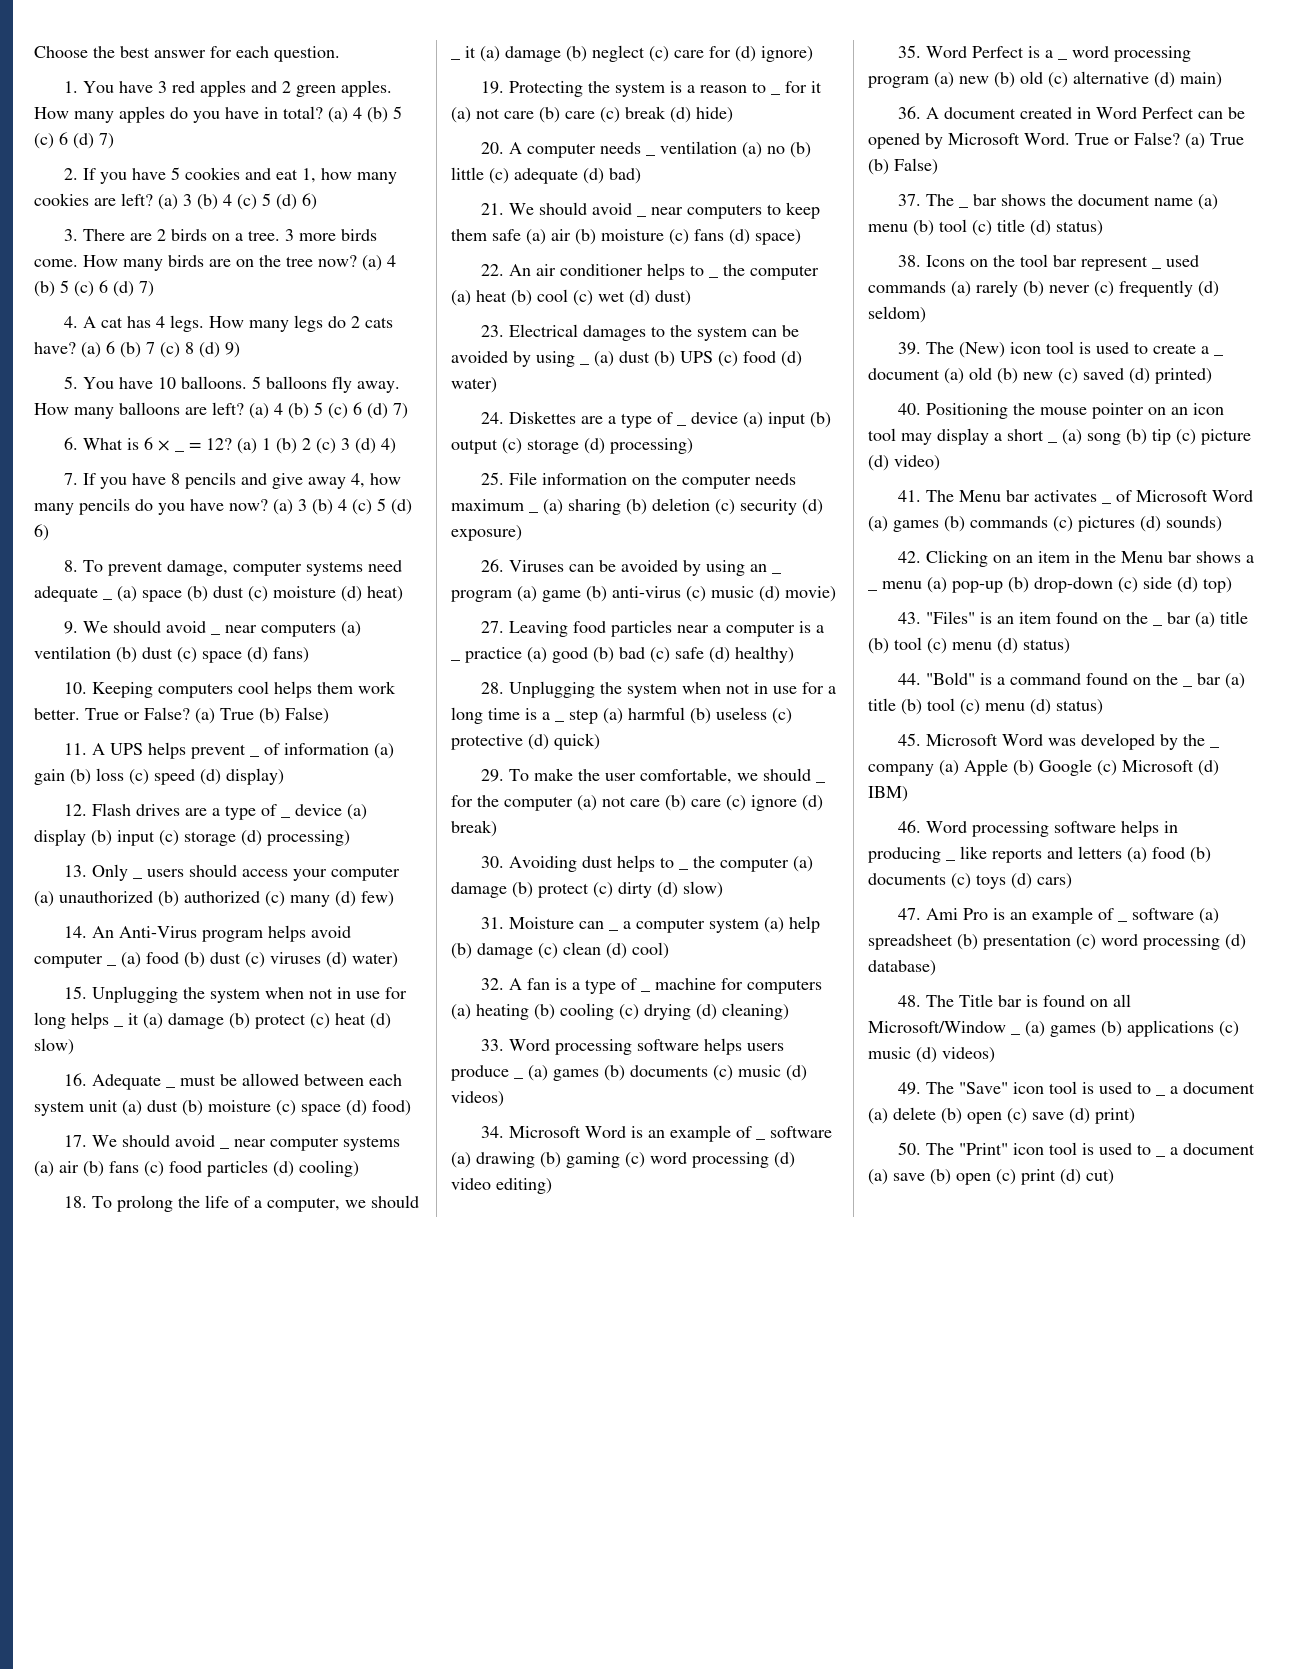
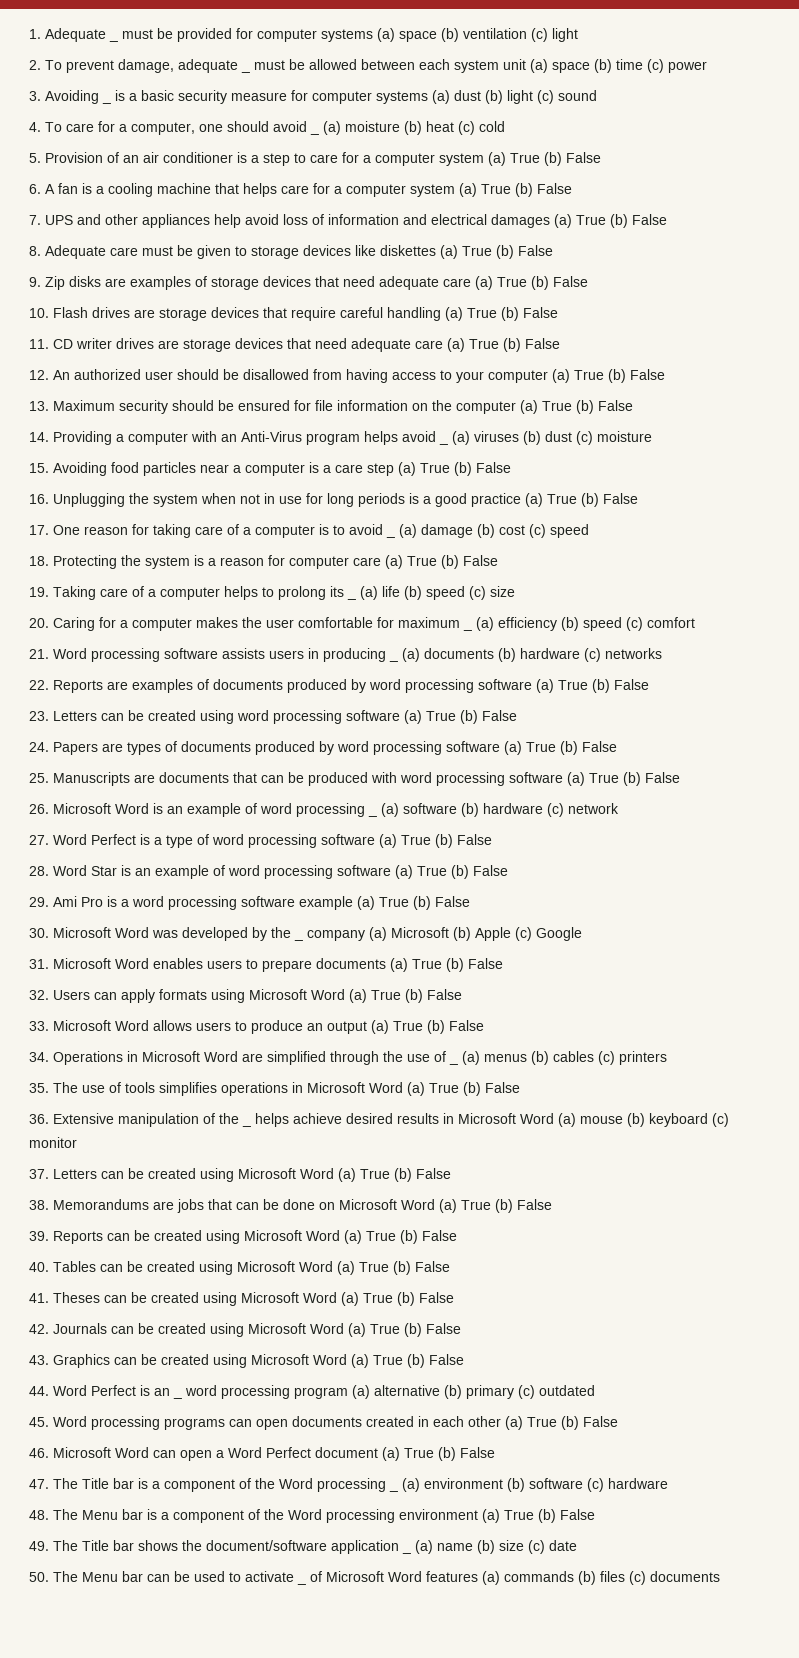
[34,46,340,62] [63,80,392,97] [34,106,402,123] [34,132,114,149] [63,167,397,184] [34,193,317,210] [63,229,377,241] [34,255,396,271] [34,280,154,297] [63,315,393,332] [34,341,240,358] [63,376,400,393] [34,402,408,419] [63,437,184,452] [188,438,396,454] [63,472,401,489] [34,498,412,515] [34,524,49,541] [63,560,402,576] [34,586,182,602] Choose the best answer for each question. // 1. You have 3 red apples and 2 green apples. How many apples do you have in total? (a) 4 (b) 5 (c) 6 (d) 7) // 2. If you have 5 cookies and eat 1, how many cookies are left? (a) 3 (b) 4 (c) 5 (d) 6) // 3. There are 2 birds on a tree. 3 more birds come. How many birds are on the tree now? (a) 4 (b) 5 (c) 6 (d) 7) // 4. A cat has 4 legs. How many legs do 2 cats have? (a) 6 (b) 7 (c) 8 (d) 9) // 5. You have 10 balloons. 5 balloons fly away. How many balloons are left? (a) 4 (b) 5 (c) 6 (d) 7) // 6. What is 6 × _ = 12? (a) 1 (b) 2 (c) 3 (d) 4) // 7. If you have 8 pencils and give away 4, how many pencils do you have now? (a) 3 (b) 4 (c) 5 (d) 6) // 8. To prevent damage, computer systems need adequate _ (a) space -> [29,28,118,42] [122,28,578,42] [29,59,250,73] [254,59,707,73] [29,90,111,104] [115,90,597,104] [29,121,307,135] [310,121,505,135] [29,152,601,166] [29,183,572,197] [29,214,667,228] [29,245,553,259] [29,276,588,290] [29,307,558,321] [29,338,560,352] [29,369,665,383] [29,400,633,414] [29,431,436,445] [439,431,519,445] 1. Adequate _ must be provided for computer systems (a) space (b) ventilation (c) light // 2. To prevent damage, adequate _ must be allowed between each system unit (a) space (b) time (c) power // 3. Avoiding _ is a basic security measure for computer systems (a) dust (b) light (c) sound // 4. To care for a computer, one should avoid _ (a) moisture (b) heat (c) cold // 5. Provision of an air conditioner is a step to care for a computer system (a) True (b) False // 6. A fan is a cooling machine that helps care for a computer system (a) True (b) False // 7. UPS and other appliances help avoid loss of information and electrical damages (a) True (b) False // 8. Adequate care must be given to storage devices like diskettes (a) True (b) False // 9. Zip disks are examples of storage devices that need adequate care (a) True (b) False // 10. Flash drives are storage devices that require careful handling (a) True (b) False // 11. CD writer drives are storage devices that need adequate care (a) True (b) False // 12. An authorized user should be disallowed from having access to your computer (a) True (b) False // 13. Maximum security should be ensured for file information on the computer (a) True (b) False // 14. Providing a computer with an Anti-Virus program helps avoid _ (a) viruses
[341,586,403,602] [63,620,206,634] [210,633,220,635] [224,621,361,637] [34,646,309,663] [63,681,396,698] [34,707,329,724] [63,742,259,759] [263,743,394,759] [34,768,284,785] [63,803,277,820] [280,816,290,818] [294,804,367,820] [34,829,350,846] [63,864,142,881] [146,864,400,881] [34,891,394,907] [63,925,351,942] [34,952,398,968] [63,986,87,999] (d) heat) // 9. We should avoid _ near computers (a) ventilation (b) dust (c) space (d) fans) // 10. Keeping computers cool helps them work better. True or False? (a) True (b) False) // 11. A UPS helps prevent _ of information (a) gain (b) loss (c) speed (d) display) // 12. Flash drives are a type of _ device (a) display (b) input (c) storage (d) processing) // 13. Only _ users should access your computer (a) unauthorized (b) authorized (c) many (d) few) // 14. An Anti-Virus program helps avoid computer _ (a) food (b) dust (c) viruses (d) water) // 15. -> [29,462,511,476] [29,494,49,504] // 15. Avoiding food particles near a computer is a care step (a) True (b) False // 16.
[71,1012,123,1029] [128,1013,391,1029] [34,1038,74,1055] [63,1073,175,1090] [179,1073,402,1086] [34,1100,411,1116] [63,1134,215,1147] [219,1147,229,1149] [233,1136,400,1151] [34,1160,359,1177] [63,1195,419,1212] [451,58,460,60] [465,45,813,62] [480,81,504,94] helps _ it (a) damage (b) protect (c) heat (d) slow) // 16. Adequate _ must be allowed between each system unit (a) dust (b) moisture (c) space (d) food) // 17. We should avoid _ near computer systems (a) air (b) fans (c) food particles (d) cooling) // 18. To prolong the life of a computer, we should _ it (a) damage (b) neglect (c) care for (d) ignore) // 19. -> [358,493,638,507] [29,524,383,538] [386,524,589,538] [29,556,49,566] periods is a good practice (a) True (b) False // 17. One reason for taking care of a computer is to avoid _ (a) damage (b) cost (c) speed // 18.
[751,82,766,93] [770,93,780,95] [784,81,822,93] [451,106,733,123] [480,142,641,158] [645,154,655,156] [659,141,811,158] [451,167,641,184] [480,202,632,215] [636,215,646,217] [650,202,820,219] [451,229,801,245] [480,263,704,280] [708,276,718,278] [722,264,819,280] [451,289,691,306] [480,324,799,341] [451,351,802,367] [451,377,497,393] [480,411,673,428] [676,424,686,426] [690,412,831,428] [451,438,693,454] [480,472,796,489] [451,499,524,511] [529,498,823,515] [451,525,522,541] [480,559,767,576] [771,572,781,574] [451,586,836,602] [480,620,824,637] [451,646,794,663] [480,681,836,698] [451,707,550,724] [555,707,792,724] [451,733,600,750] [480,768,811,784] [815,781,825,783] [451,795,823,811] [451,820,497,837] [480,855,674,872] [678,868,688,870] [692,856,813,872] [451,881,723,898] [480,917,604,929] [608,929,618,931] [622,916,820,933] [451,942,669,959] [480,978,637,994] [640,990,650,992] [654,978,822,994] [451,1003,789,1020] [480,1038,784,1055] [451,1065,807,1081] [451,1091,504,1107] [480,1126,504,1138] to _ for it (a) not care (b) care (c) break (d) hide) // 20. A computer needs _ ventilation (a) no (b) little (c) adequate (d) bad) // 21. We should avoid _ near computers to keep them safe (a) air (b) moisture (c) fans (d) space) // 22. An air conditioner helps to _ the computer (a) heat (b) cool (c) wet (d) dust) // 23. Electrical damages to the system can be avoided by using _ (a) dust (b) UPS (c) food (d) water) // 24. Diskettes are a type of _ device (a) input (b) output (c) storage (d) processing) // 25. File information on the computer needs maximum _ (a) sharing (b) deletion (c) security (d) exposure) // 26. Viruses can be avoided by using an _ program (a) game (b) anti-virus (c) music (d) movie) // 27. Leaving food particles near a computer is a _ practice (a) good (b) bad (c) safe (d) healthy) // 28. Unplugging the system when not in use for a long time is a _ step (a) harmful (b) useless (c) protective (d) quick) // 29. To make the user comfortable, we should _ for the computer (a) not care (b) care (c) ignore (d) break) // 30. Avoiding dust helps to _ the computer (a) damage (b) protect (c) dirty (d) slow) // 31. Moisture can _ a computer system (a) help (b) damage (c) clean (d) cool) // 32. A fan is a type of _ machine for computers (a) heating (b) cooling (c) drying (d) cleaning) // 33. Word processing software helps users produce _ (a) games (b) documents (c) music (d) videos) // 34. -> [268,555,498,569] [29,586,344,600] [347,586,515,600] [29,617,460,631] [463,617,695,631] [29,648,662,662] [29,679,649,693] [29,710,517,724] [29,741,617,755] [29,772,680,786] [29,804,49,814] for computer care (a) True (b) False // 19. Taking care of a computer helps to prolong its _ (a) life (b) speed (c) size // 20. Caring for a computer makes the user comfortable for maximum _ (a) efficiency (b) speed (c) comfort // 21. Word processing software assists users in producing _ (a) documents (b) hardware (c) networks // 22. Reports are examples of documents produced by word processing software (a) True (b) False // 23. Letters can be created using word processing software (a) True (b) False // 24. Papers are types of documents produced by word processing software (a) True (b) False // 25. Manuscripts are documents that can be produced with word processing software (a) True (b) False // 26.
[755,1138,765,1140] [769,1126,832,1138] [451,1152,795,1168] [451,1178,552,1194] [897,45,1053,58] [1057,58,1067,60] [1071,46,1191,62] [868,71,1222,88] [897,106,1245,119] [868,132,1244,149] [868,158,938,175] [897,194,954,206] [958,206,968,208] [972,194,1218,210] [868,219,1103,236] [897,254,1161,271] [1165,255,1199,267] [868,280,1219,297] [868,306,926,323] [897,341,1209,358] [1213,354,1223,356] [868,367,1212,384] [897,403,1224,419] [868,428,1044,445] [1048,429,1251,445] [868,455,940,471] [897,490,1097,502] [1101,502,1111,504] [1115,490,1253,502] [868,516,1222,532] [897,550,1254,567] [868,589,877,591] [882,577,1232,593] [897,611,1148,624] [1152,624,1162,626] [1166,611,1248,628] [868,637,1070,654] [897,672,1178,685] [1182,685,1192,687] [1196,673,1245,689] [868,698,1103,715] [897,733,921,746] _ software (a) drawing (b) gaming (c) word processing (d) video editing) // 35. Word Perfect is a _ word processing program (a) new (b) old (c) alternative (d) main) // 36. A document created in Word Perfect can be opened by Microsoft Word. True or False? (a) True (b) False) // 37. The _ bar shows the document name (a) menu (b) tool (c) title (d) status) // 38. Icons on the tool bar represent _ used commands (a) rarely (b) never (c) frequently (d) seldom) // 39. The (New) icon tool is used to create a _ document (a) old (b) new (c) saved (d) printed) // 40. Positioning the mouse pointer on an icon tool may display a short _ (a) song (b) tip (c) picture (d) video) // 41. The Menu bar activates _ of Microsoft Word (a) games (b) commands (c) pictures (d) sounds) // 42. Clicking on an item in the Menu bar shows a _ menu (a) pop-up (b) drop-down (c) side (d) top) // 43. "Files" is an item found on the _ bar (a) title (b) tool (c) menu (d) status) // 44. "Bold" is a command found on the _ bar (a) title (b) tool (c) menu (d) status) // 45. -> [260,803,619,817] [29,834,492,848] [29,865,508,879] [29,896,470,910] [29,928,49,938] word processing _ (a) software (b) hardware (c) network // 27. Word Perfect is a type of word processing software (a) True (b) False // 28. Word Star is an example of word processing software (a) True (b) False // 29. Ami Pro is a word processing software example (a) True (b) False // 30.
[964,759,1219,776] [868,786,908,802] [897,820,1178,837] [868,847,955,863] [960,846,1211,863] [868,873,1072,889] [897,907,1114,924] [1117,920,1127,922] [1131,908,1219,924] [868,934,1246,950] [868,960,936,976] [897,994,1131,1007] [868,1021,1006,1033] [1011,1020,1239,1037] [868,1047,995,1063] [897,1081,1151,1095] [1155,1094,1165,1096] [1169,1082,1255,1094] [868,1107,1135,1124] [897,1142,1151,1155] [1155,1155,1165,1157] [1169,1143,1255,1155] [868,1169,1114,1185] Apple (b) Google (c) Microsoft (d) IBM) // 46. Word processing software helps in producing _ like reports and letters (a) food (b) documents (c) toys (d) cars) // 47. Ami Pro is an example of _ software (a) spreadsheet (b) presentation (c) word processing (d) database) // 48. The Title bar is found on all Microsoft/Window _ (a) games (b) applications (c) music (d) videos) // 49. The "Save" icon tool is used to _ a document (a) delete (b) open (c) save (d) print) // 50. The "Print" icon tool is used to _ a document (a) save (b) open (c) print (d) cut) -> [391,927,582,941] [29,958,503,972] [29,989,462,1003] [29,1020,484,1034] [29,1051,446,1065] [449,1051,667,1065] [29,1082,520,1096] [29,1113,239,1127] [242,1113,729,1127] [29,1137,77,1148] [29,1168,451,1182] [29,1199,552,1213] [29,1230,457,1244] [29,1261,450,1275] [29,1292,454,1306] [29,1323,461,1337] [29,1354,464,1368] [29,1385,170,1396] [173,1396,182,1399] [185,1385,595,1399] [29,1416,618,1430] [29,1447,495,1461] [29,1478,668,1492] [29,1509,595,1523] [29,1540,577,1554] [29,1571,294,1582] [297,1582,306,1585] [310,1571,720,1585] Microsoft (b) Apple (c) Google // 31. Microsoft Word enables users to prepare documents (a) True (b) False // 32. Users can apply formats using Microsoft Word (a) True (b) False // 33. Microsoft Word allows users to produce an output (a) True (b) False // 34. Operations in Microsoft Word are simplified through the use of _ (a) menus (b) cables (c) printers // 35. The use of tools simplifies operations in Microsoft Word (a) True (b) False // 36. Extensive manipulation of the _ helps achieve desired results in Microsoft Word (a) mouse (b) keyboard (c) monitor // 37. Letters can be created using Microsoft Word (a) True (b) False // 38. Memorandums are jobs that can be done on Microsoft Word (a) True (b) False // 39. Reports can be created using Microsoft Word (a) True (b) False // 40. Tables can be created using Microsoft Word (a) True (b) False // 41. Theses can be created using Microsoft Word (a) True (b) False // 42. Journals can be created using Microsoft Word (a) True (b) False // 43. Graphics can be created using Microsoft Word (a) True (b) False // 44. Word Perfect is an _ word processing program (a) alternative (b) primary (c) outdated // 45. Word processing programs can open documents created in each other (a) True (b) False // 46. Microsoft Word can open a Word Perfect document (a) True (b) False // 47. The Title bar is a component of the Word processing _ (a) environment (b) software (c) hardware // 48. The Menu bar is a component of the Word processing environment (a) True (b) False // 49. The Title bar shows the document/software application _ (a) name (b) size (c) date // 50. The Menu bar can be used to activate _ of Microsoft Word features (a) commands (b) files (c) documents

